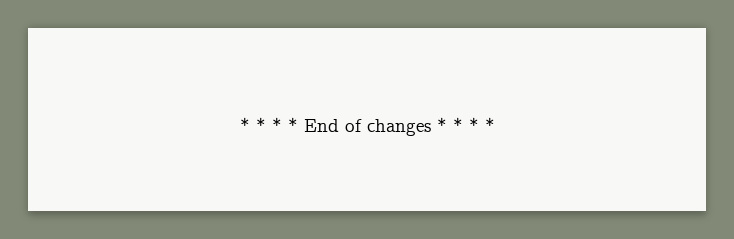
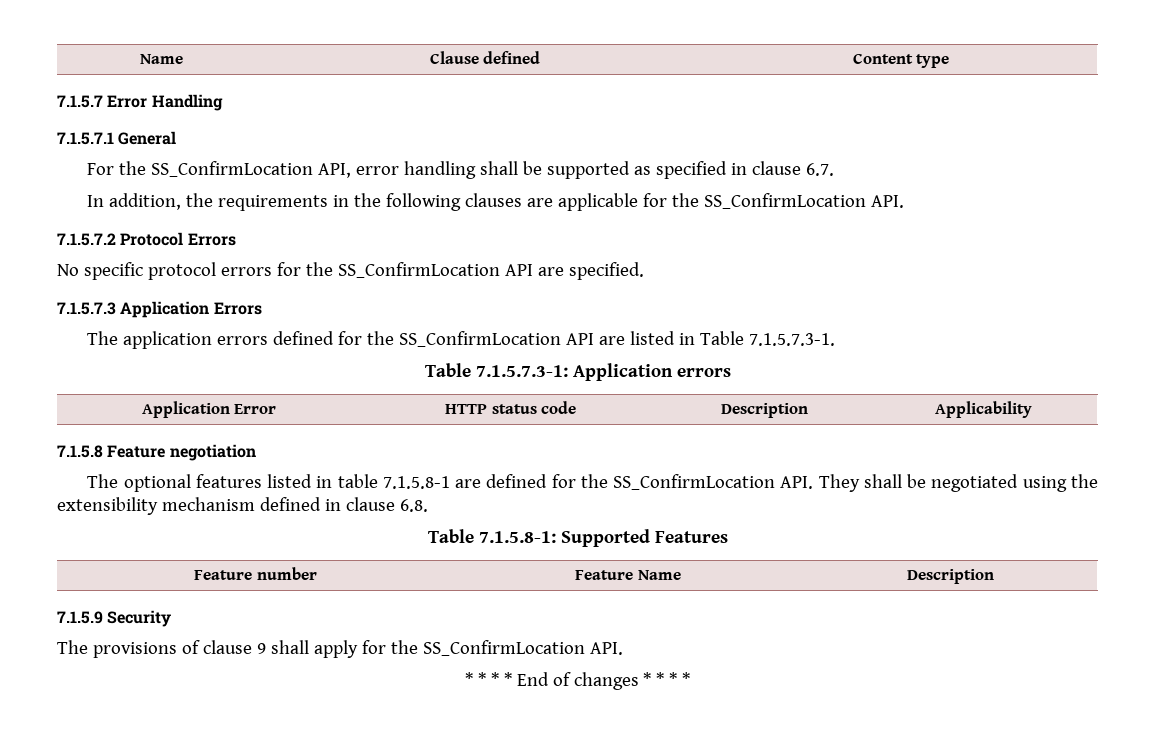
(239, 124) none -> [140,54,183,64] [429,51,541,64] [852,53,950,68] [57,94,223,111] [57,131,177,145] [87,161,835,179] [87,193,905,211] [57,232,236,246] [57,262,644,280] [57,301,262,318] [87,331,836,349] [424,363,731,381] [141,401,277,418] [445,401,576,414] [721,403,808,418] [934,401,1032,418] [57,444,256,461] [87,474,1098,492] [57,497,428,515] [427,529,728,547] [194,567,317,580] [575,570,681,580] [906,569,994,584] [57,610,172,627] [57,640,623,658] Name | Clause defined | Content type // 7.1.5.7 Error Handling // 7.1.5.7.1 General // For the SS_ConfirmLocation API, error handling shall be supported as specified in clause 6.7. // In addition, the requirements in the following clauses are applicable for the SS_ConfirmLocation API. // 7.1.5.7.2 Protocol Errors // No specific protocol errors for the SS_ConfirmLocation API are specified. // 7.1.5.7.3 Application Errors // The application errors defined for the SS_ConfirmLocation API are listed in Table 7.1.5.7.3-1. // Table 7.1.5.7.3-1: Application errors // Application Error | HTTP status code | Description | Applicability // 7.1.5.8 Feature negotiation // The optional features listed in table 7.1.5.8-1 are defined for the SS_ConfirmLocation API. They shall be negotiated using the extensibility mechanism defined in clause 6.8. // Table 7.1.5.8-1: Supported Features // Feature number | Feature Name | Description // 7.1.5.9 Security // The provisions of clause 9 shall apply for the SS_ConfirmLocation API. //

